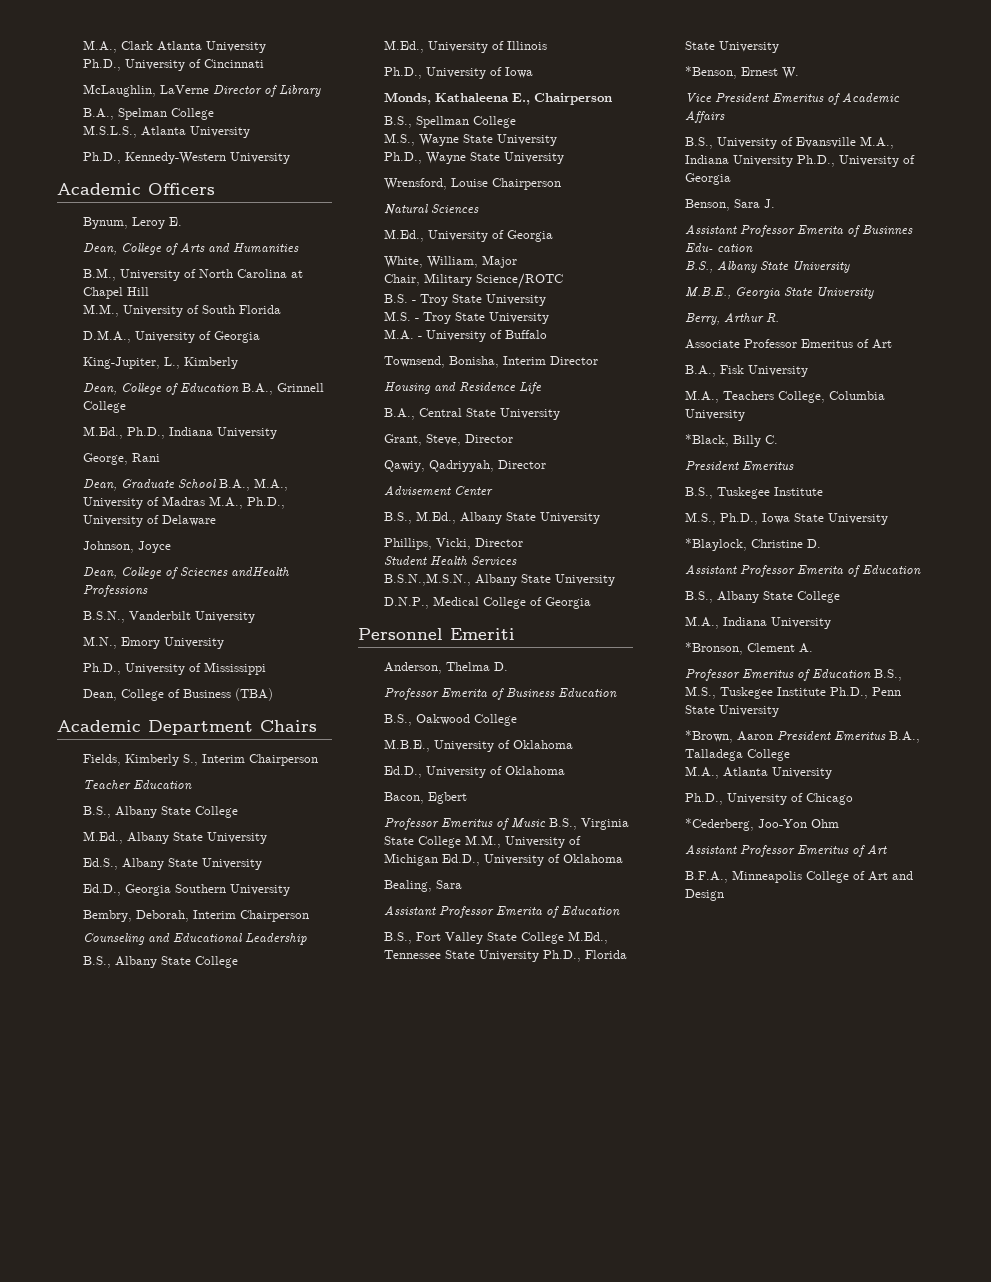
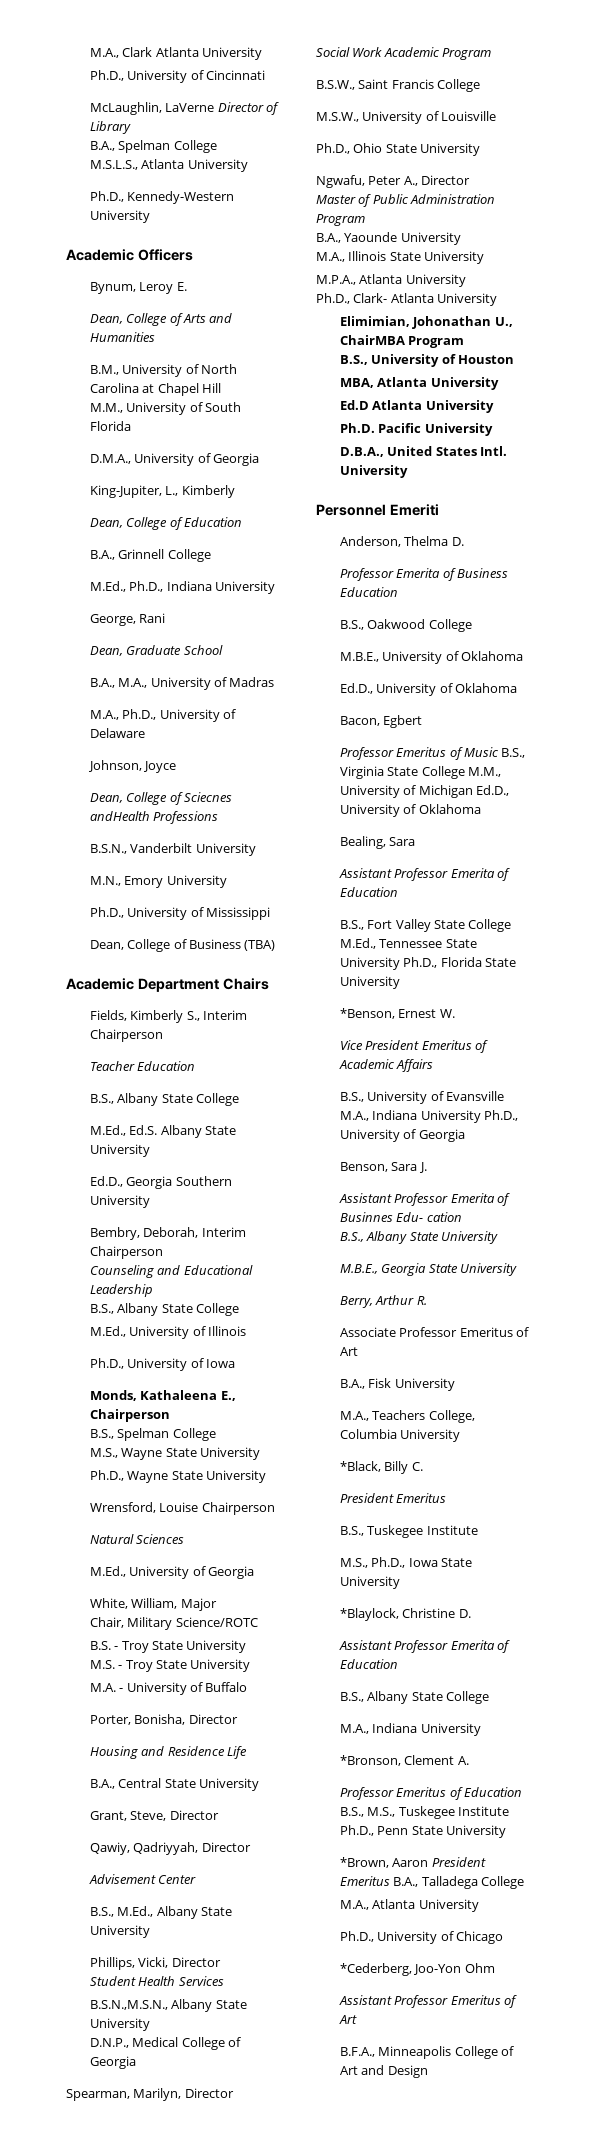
(239, 388) none -> (242, 522) //
(216, 483) none -> (223, 650) //
(205, 501) none -> (275, 682) //
[126,832,267,844] [82,858,118,870] Albany State University // Ed.S., -> [129,1125,158,1135] Ed.S.
[415,116,469,128] Spellman -> [117,1428,170,1441] Spelman
[383,356,546,368] Townsend, Bonisha, Interim -> [89,1714,186,1725] Porter, Bonisha,
(591, 603) none -> [66,2088,234,2101] [316,47,492,60] [316,79,481,92] [316,111,497,124] [316,143,481,156] [316,175,471,188] [316,194,496,207] [316,214,365,226] [316,232,461,245] [316,251,485,264] [316,274,466,287] [316,293,498,306] [339,316,513,329] [339,335,465,348] [339,354,514,367] [339,377,499,390] [339,400,494,413] [339,423,493,436] [339,446,507,457] [339,465,408,478] // Spearman, Marilyn, Director // Social Work Academic Program // B.S.W., Saint Francis College // M.S.W., University of Louisville // Ph.D., Ohio State University // Ngwafu, Peter A., Director // Master of Public Administration Program // B.A., Yaounde University // M.A., Illinois State University // M.P.A., Atlanta University // Ph.D., Clark- Atlanta University // Elimimian, Johonathan U., ChairMBA Program // B.S., University of Houston // MBA, Atlanta University // Ed.D Atlanta University // Ph.D. Pacific University // D.B.A., United States Intl. University

